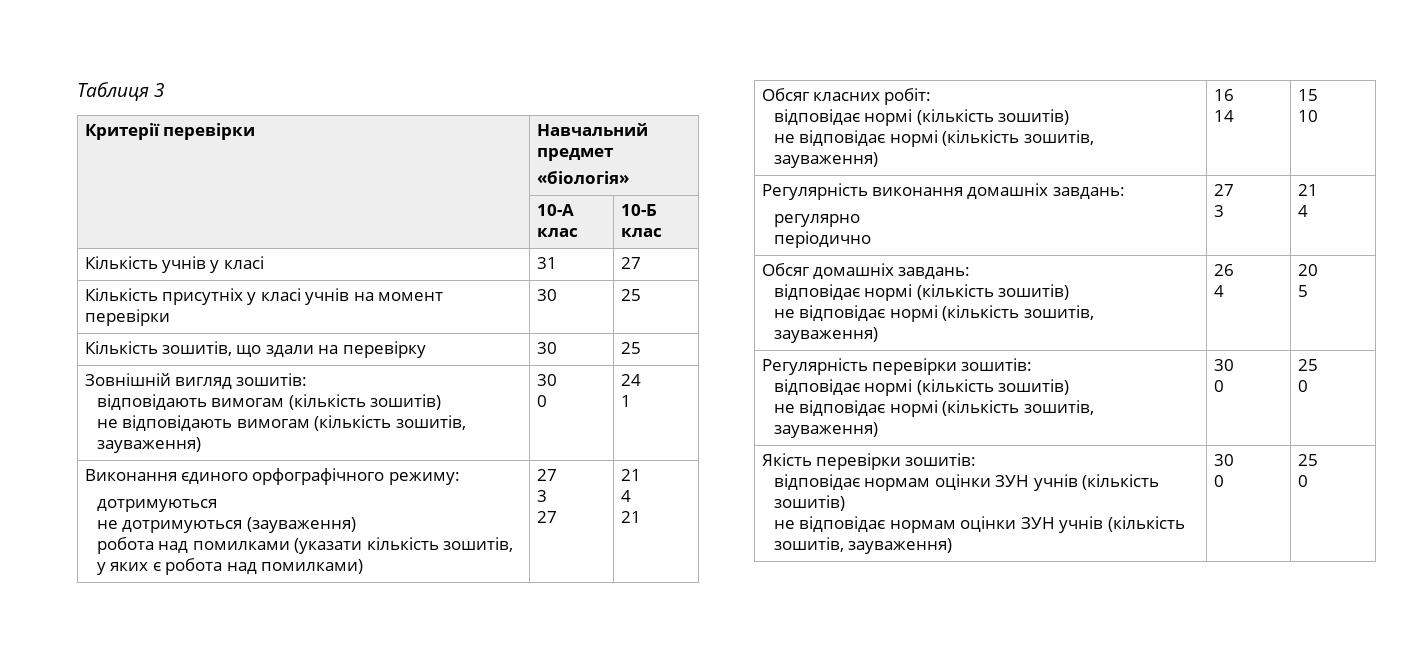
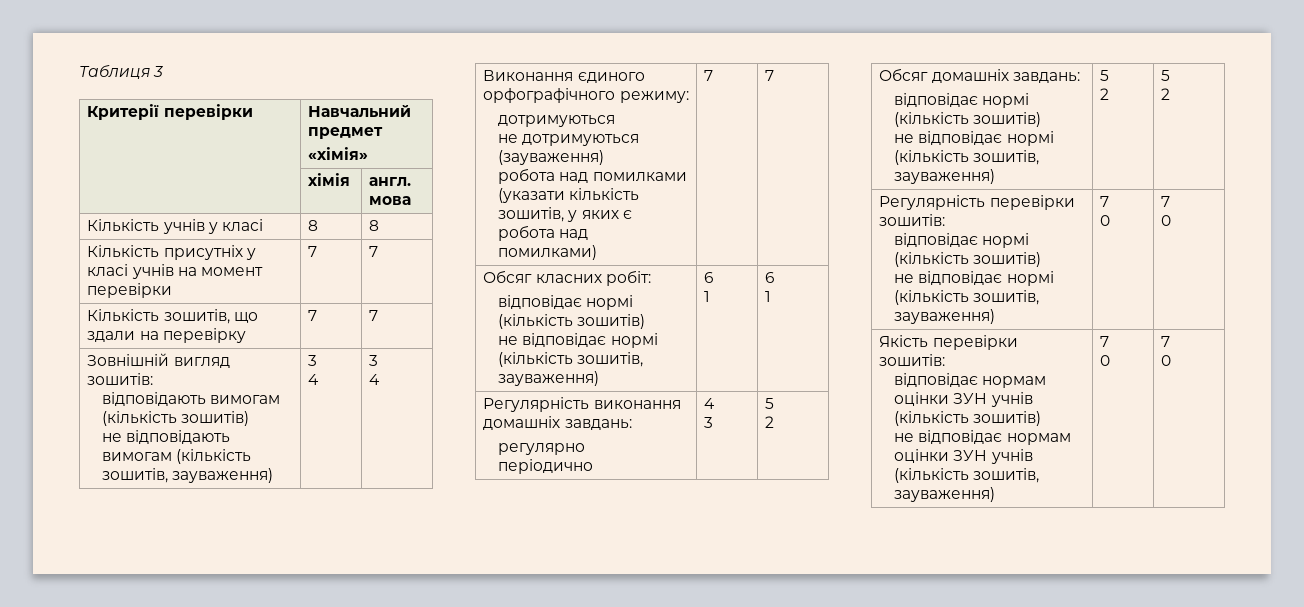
[536,171,629,184] [536,204,574,216] [536,228,578,237] [620,204,657,216] [620,228,662,237] «біологія» // | 10-А клас | 10-Б клас -> [308,147,369,160] [308,173,351,186] [369,177,412,186] [369,196,412,205] «хімія» // | хімія | англ. мова
[536,257,557,269] [620,257,641,269] 31 | 27 -> [308,220,319,231] [369,220,380,231] 8 | 8
[536,289,557,301] [620,289,641,301] 30 | 25 -> [308,246,318,257] [369,246,379,257] 7 | 7
[536,342,557,354] [620,342,641,354] 30 | 25 -> [308,310,318,321] [369,310,379,321] 7 | 7
[536,374,557,386] [536,395,547,407] [620,374,641,386] [620,395,631,407] 30 // 0 | 24 // 1 -> [308,355,318,366] [308,374,320,385] [369,355,379,366] [369,374,381,385] 3 // 4 | 3 // 4
[536,469,557,481] [536,490,547,502] [536,511,557,523] [620,469,641,481] [620,490,631,502] [620,511,641,523] 27 // 3 // 27 | 21 // 4 // 21 -> [704,70,714,81] [765,70,775,81] 7 | 7
[1213,89,1234,101] [1213,110,1234,122] [1297,89,1318,101] [1297,110,1318,122] 16 // 14 | 15 // 10 -> [704,272,714,283] [704,291,711,302] [765,272,775,283] [765,291,772,302] 6 // 1 | 6 // 1
[1213,184,1234,196] 27 -> [704,398,716,409] 4
[1297,184,1318,196] [1297,205,1308,217] 21 // 4 -> [765,398,775,409] [765,416,775,428] 5 // 2
[1213,264,1234,276] [1213,285,1224,297] [1297,264,1318,276] [1297,285,1308,297] 26 // 4 | 20 // 5 -> [1100,70,1110,81] [1100,88,1110,100] [1161,70,1171,81] [1161,88,1171,100] 5 // 2 | 5 // 2
[1213,359,1234,371] [1213,380,1224,392] [1297,359,1318,371] 30 // 0 | 25 -> [1100,196,1110,207] [1100,215,1111,226] [1161,196,1171,207] 7 // 0 | 7
[1213,454,1234,466] [1213,475,1224,487] [1297,454,1318,466] 30 // 0 | 25 -> [1100,336,1110,347] [1100,355,1111,366] [1161,336,1171,347] 7 // 0 | 7

